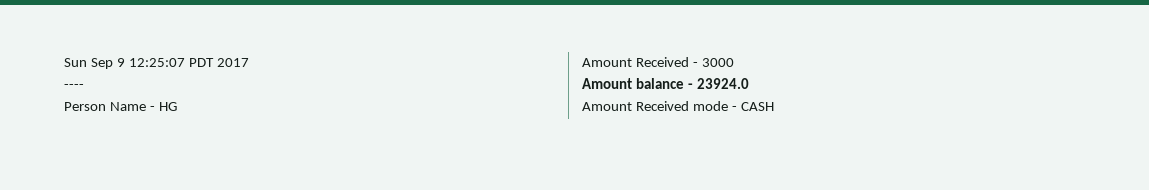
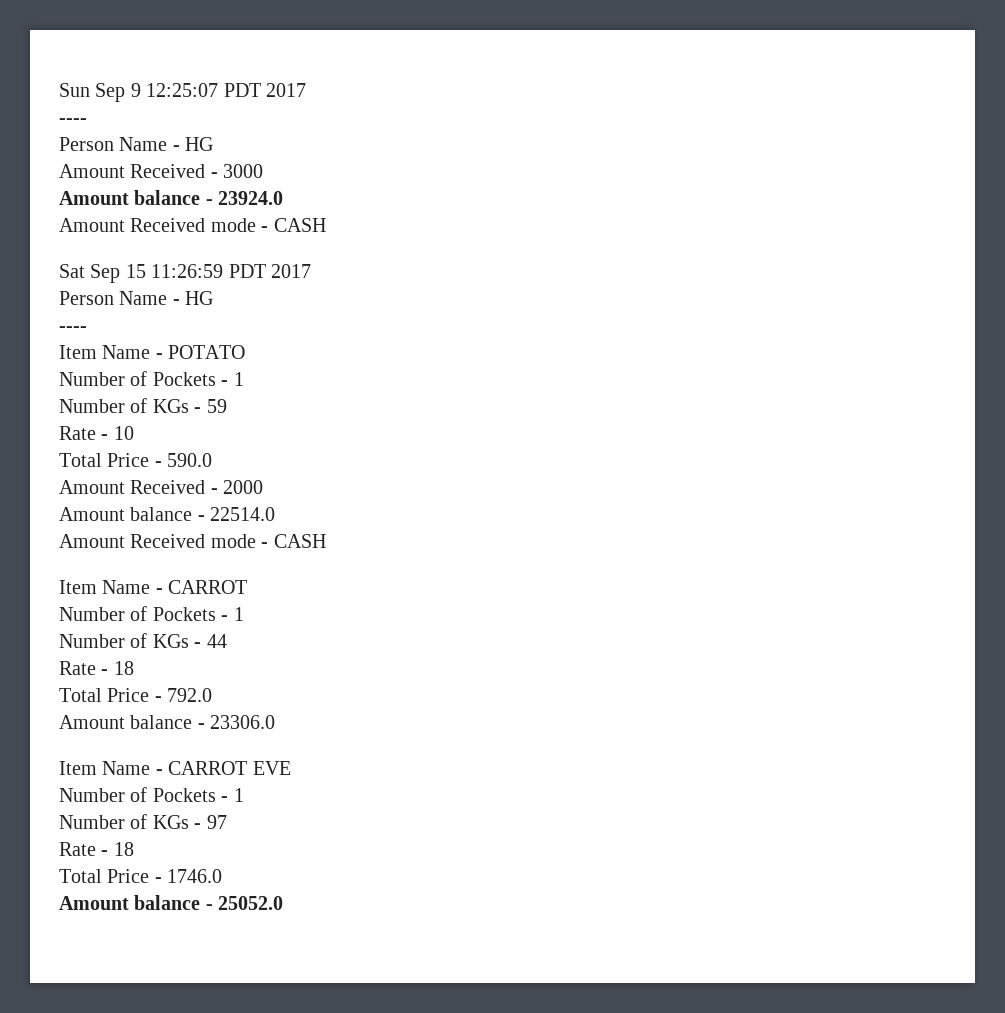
(774, 106) none -> [59,264,311,283] [59,291,214,305] [59,326,87,332] [59,345,246,359] [59,371,244,386] [59,398,227,413] [59,426,134,440] [59,453,213,467] [59,480,264,494] [59,507,276,521] [59,534,326,548] [59,580,248,594] [59,606,244,621] [59,633,227,648] [59,661,134,675] [59,688,213,702] [59,715,276,729] [59,761,291,775] [59,787,244,802] [59,814,227,829] [59,842,134,856] [59,869,223,883] [59,895,284,910] // Sat Sep 15 11:26:59 PDT 2017 // Person Name - HG // ---- // Item Name - POTATO // Number of Pockets - 1 // Number of KGs - 59 // Rate - 10 // Total Price - 590.0 // Amount Received - 2000 // Amount balance - 22514.0 // Amount Received mode - CASH // Item Name - CARROT // Number of Pockets - 1 // Number of KGs - 44 // Rate - 18 // Total Price - 792.0 // Amount balance - 23306.0 // Item Name - CARROT EVE // Number of Pockets - 1 // Number of KGs - 97 // Rate - 18 // Total Price - 1746.0 // Amount balance - 25052.0

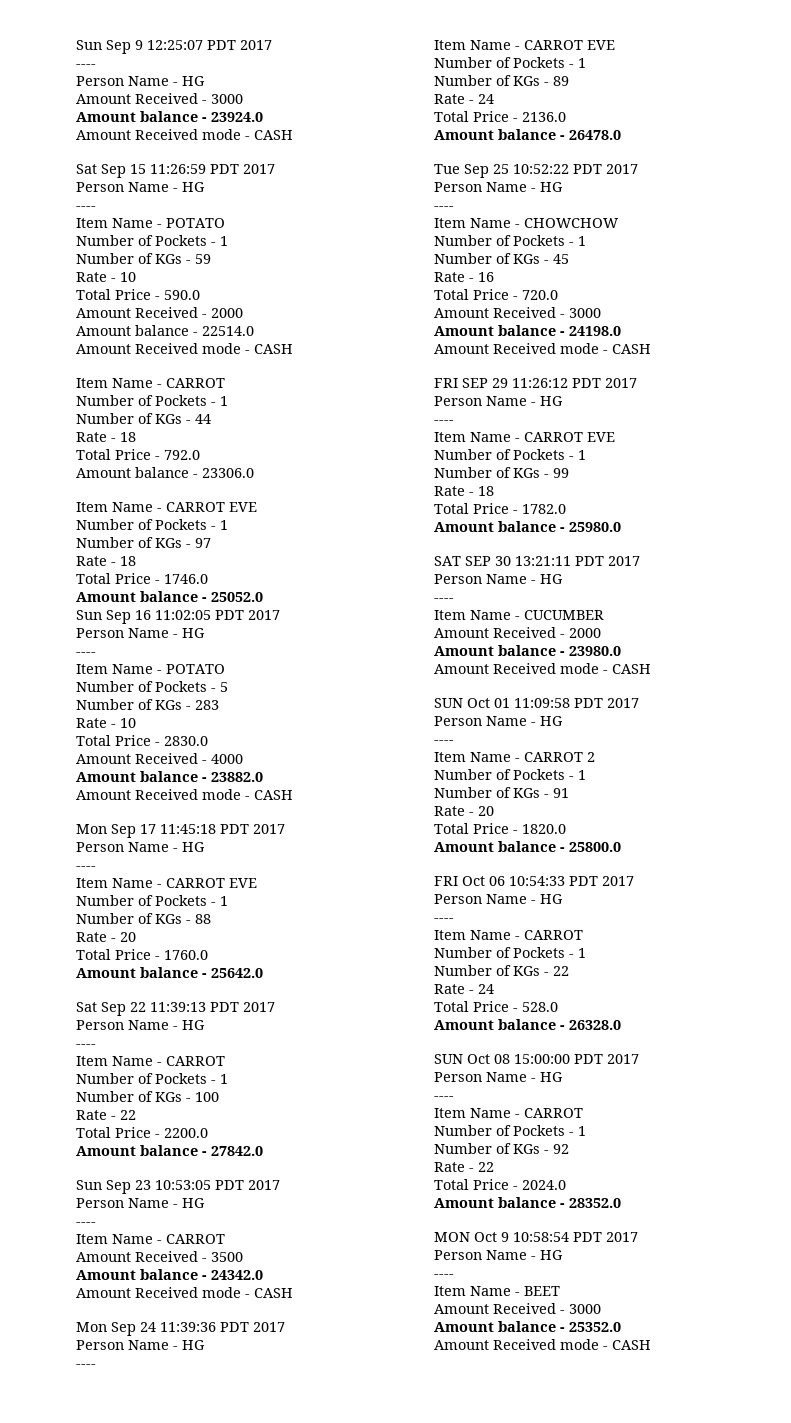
(284, 903) none -> [76,610,280,624] [76,628,205,638] [76,652,96,656] [76,664,225,674] [76,681,228,692] [76,699,219,710] [76,718,136,728] [76,735,208,746] [76,753,243,764] [76,771,263,782] [76,789,293,800] [76,824,285,838] [76,842,205,852] [76,866,96,870] [76,878,257,888] [76,895,228,906] [76,913,211,924] [76,932,136,942] [76,949,208,960] [76,967,263,978] [76,1002,275,1016] [76,1020,205,1030] [76,1044,96,1048] [76,1056,225,1066] [76,1073,228,1084] [76,1091,219,1102] [76,1110,136,1120] [76,1127,208,1138] [76,1145,263,1156] [76,1180,280,1194] [76,1198,205,1208] [76,1222,96,1226] [76,1234,225,1244] [76,1251,243,1262] [76,1269,263,1280] [76,1287,293,1298] [76,1322,285,1336] [76,1340,205,1350] [76,1364,96,1368] [434,40,615,50] [434,57,586,68] [434,75,569,86] [434,94,494,104] [434,111,566,122] [434,129,621,140] [434,164,638,178] [434,182,563,192] [434,206,454,210] [434,218,619,228] [434,235,586,246] [434,253,569,264] [434,272,494,282] [434,289,558,300] [434,307,601,318] [434,325,621,336] [434,343,651,354] [434,378,637,388] [434,396,563,406] [434,420,454,424] [434,432,615,442] [434,449,586,460] [434,467,569,478] [434,486,494,496] [434,503,566,514] [434,521,621,532] [434,556,640,566] [434,574,563,584] [434,598,454,602] [434,610,604,620] [434,627,601,638] [434,645,621,656] [434,663,651,674] [434,698,639,708] [434,716,563,726] [434,740,454,744] [434,752,595,762] [434,769,586,780] [434,787,569,798] [434,806,494,816] [434,823,566,834] [434,841,621,852] [434,876,634,886] [434,894,563,904] [434,918,454,922] [434,930,583,940] [434,947,586,958] [434,965,569,976] [434,984,494,994] [434,1001,558,1012] [434,1019,621,1030] [434,1054,639,1064] [434,1072,563,1082] [434,1096,454,1100] [434,1108,583,1118] [434,1125,586,1136] [434,1143,569,1154] [434,1162,494,1172] [434,1179,566,1190] [434,1197,621,1208] [434,1232,638,1242] [434,1250,563,1260] [434,1274,454,1278] [434,1286,560,1296] [434,1303,601,1314] [434,1321,621,1332] [434,1339,651,1350] // Sun Sep 16 11:02:05 PDT 2017 // Person Name - HG // ---- // Item Name - POTATO // Number of Pockets - 5 // Number of KGs - 283 // Rate - 10 // Total Price - 2830.0 // Amount Received - 4000 // Amount balance - 23882.0 // Amount Received mode - CASH // Mon Sep 17 11:45:18 PDT 2017 // Person Name - HG // ---- // Item Name - CARROT EVE // Number of Pockets - 1 // Number of KGs - 88 // Rate - 20 // Total Price - 1760.0 // Amount balance - 25642.0 // Sat Sep 22 11:39:13 PDT 2017 // Person Name - HG // ---- // Item Name - CARROT // Number of Pockets - 1 // Number of KGs - 100 // Rate - 22 // Total Price - 2200.0 // Amount balance - 27842.0 // Sun Sep 23 10:53:05 PDT 2017 // Person Name - HG // ---- // Item Name - CARROT // Amount Received - 3500 // Amount balance - 24342.0 // Amount Received mode - CASH // Mon Sep 24 11:39:36 PDT 2017 // Person Name - HG // ---- // Item Name - CARROT EVE // Number of Pockets - 1 // Number of KGs - 89 // Rate - 24 // Total Price - 2136.0 // Amount balance - 26478.0 // Tue Sep 25 10:52:22 PDT 2017 // Person Name - HG // ---- // Item Name - CHOWCHOW // Number of Pockets - 1 // Number of KGs - 45 // Rate - 16 // Total Price - 720.0 // Amount Received - 3000 // Amount balance - 24198.0 // Amount Received mode - CASH // FRI SEP 29 11:26:12 PDT 2017 // Person Name - HG // ---- // Item Name - CARROT EVE // Number of Pockets - 1 // Number of KGs - 99 // Rate - 18 // Total Price - 1782.0 // Amount balance - 25980.0 // SAT SEP 30 13:21:11 PDT 2017 // Person Name - HG // ---- // Item Name - CUCUMBER // Amount Received - 2000 // Amount balance - 23980.0 // Amount Received mode - CASH // SUN Oct 01 11:09:58 PDT 2017 // Person Name - HG // ---- // Item Name - CARROT 2 // Number of Pockets - 1 // Number of KGs - 91 // Rate - 20 // Total Price - 1820.0 // Amount balance - 25800.0 // FRI Oct 06 10:54:33 PDT 2017 // Person Name - HG // ---- // Item Name - CARROT // Number of Pockets - 1 // Number of KGs - 22 // Rate - 24 // Total Price - 528.0 // Amount balance - 26328.0 // SUN Oct 08 15:00:00 PDT 2017 // Person Name - HG // ---- // Item Name - CARROT // Number of Pockets - 1 // Number of KGs - 92 // Rate - 22 // Total Price - 2024.0 // Amount balance - 28352.0 // MON Oct 9 10:58:54 PDT 2017 // Person Name - HG // ---- // Item Name - BEET // Amount Received - 3000 // Amount balance - 25352.0 // Amount Received mode - CASH

